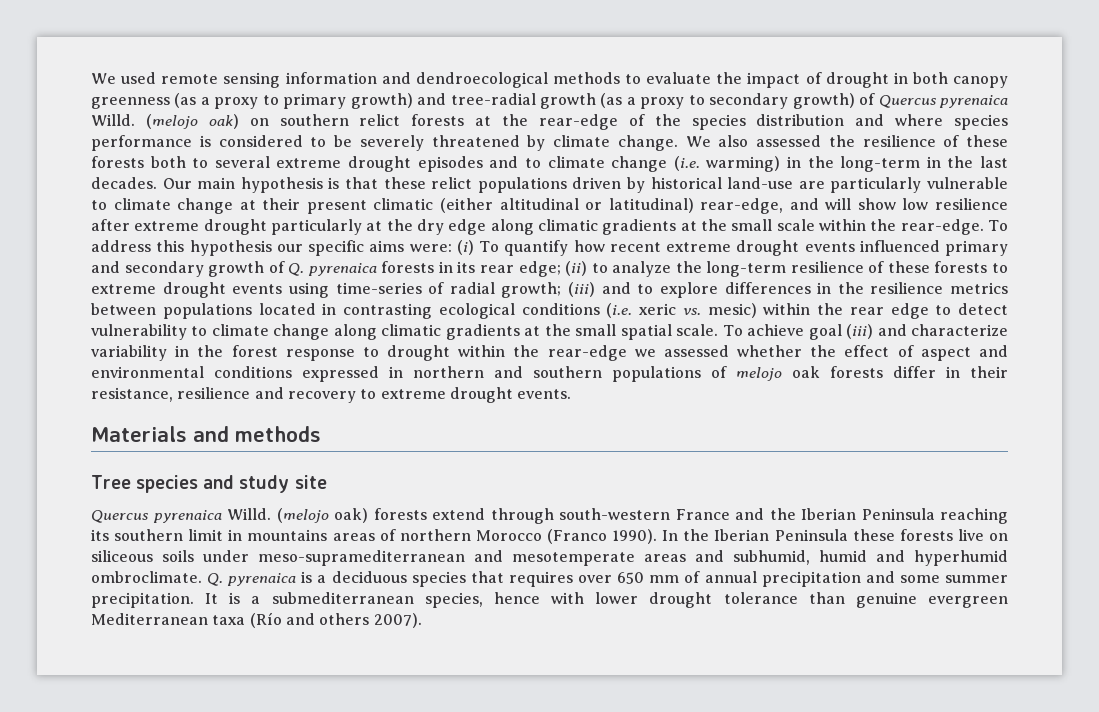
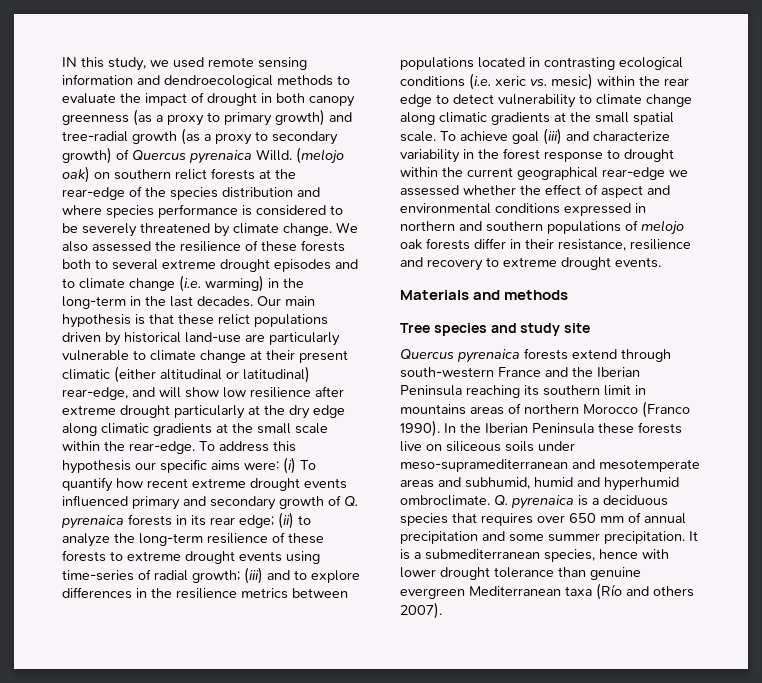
[91,73,116,84] We -> [62,57,169,71] IN this study, we
(540, 351) none -> [467,167,598,180] current geographical
[227,508,368,523] Willd. (melojo oak) -> (520, 356) none

